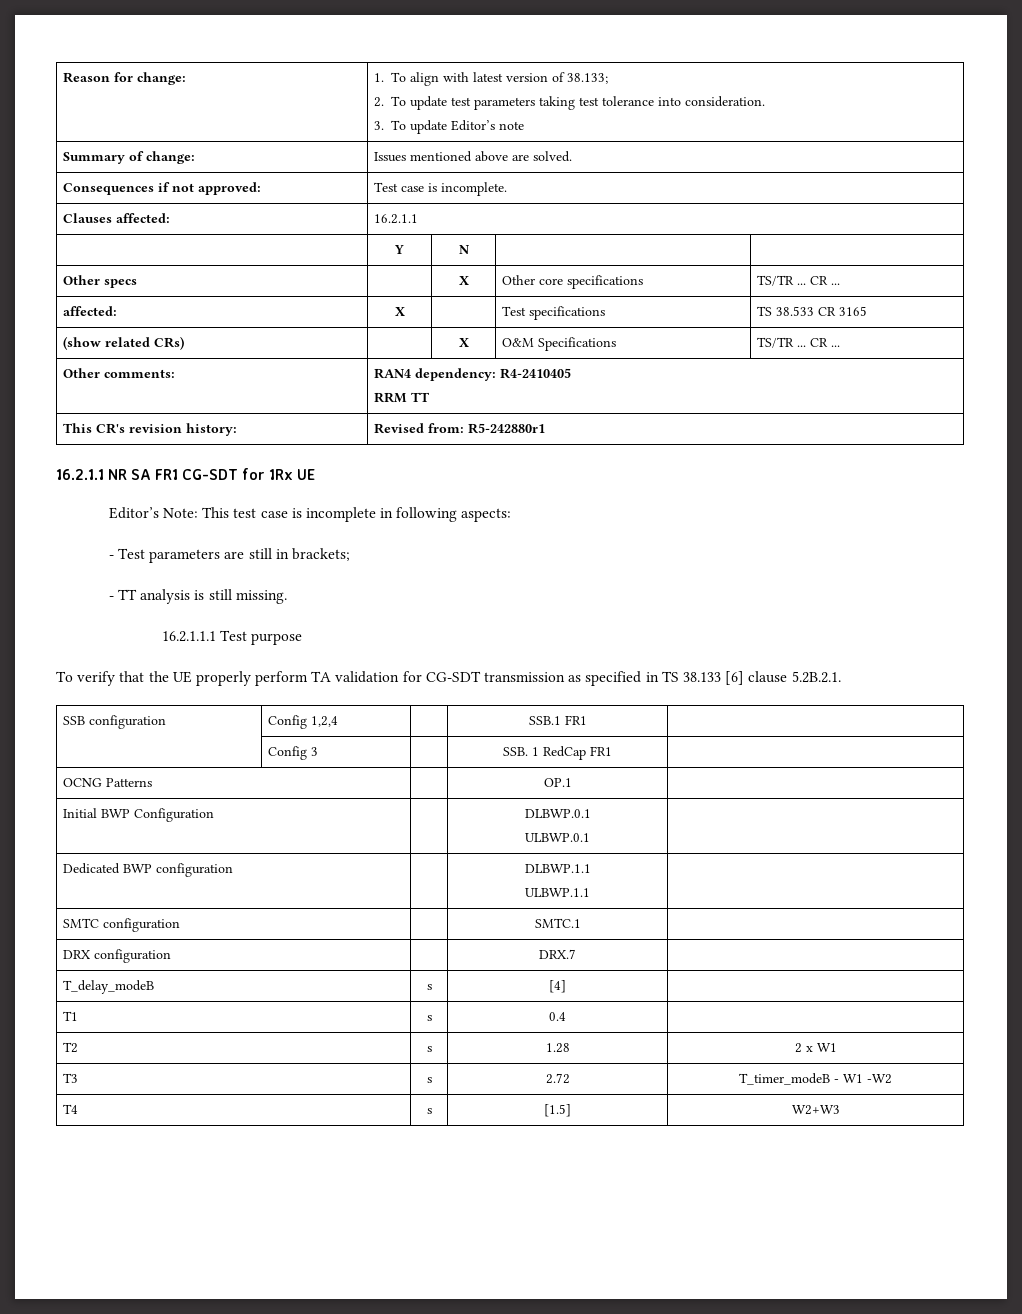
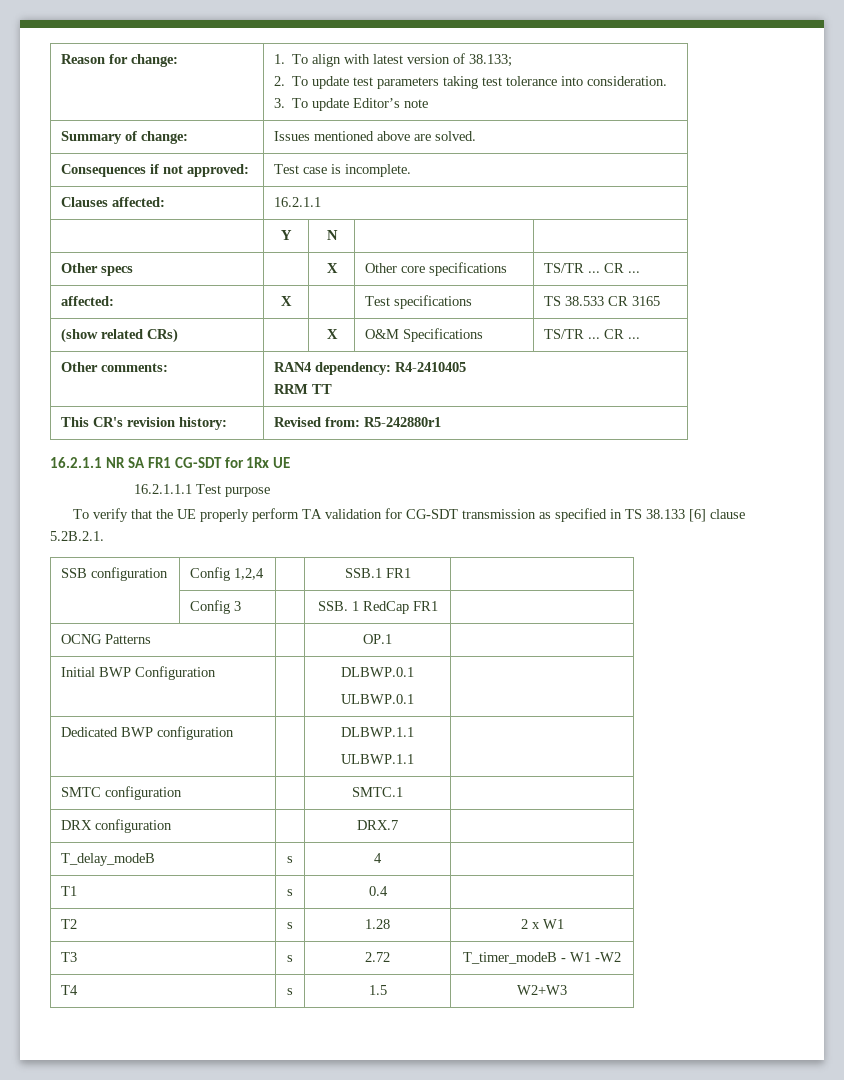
[108,507,512,522] [108,548,350,563] [108,589,287,604] // Editor’s Note: This test case is incomplete in following aspects: // - Test parameters are still in brackets; // - TT analysis is still missing. -> (291, 462) none
[549,980,566,993] [4] -> [374,853,382,863] 4
[544,1104,571,1117] [1.5] -> [368,985,387,995] 1.5

